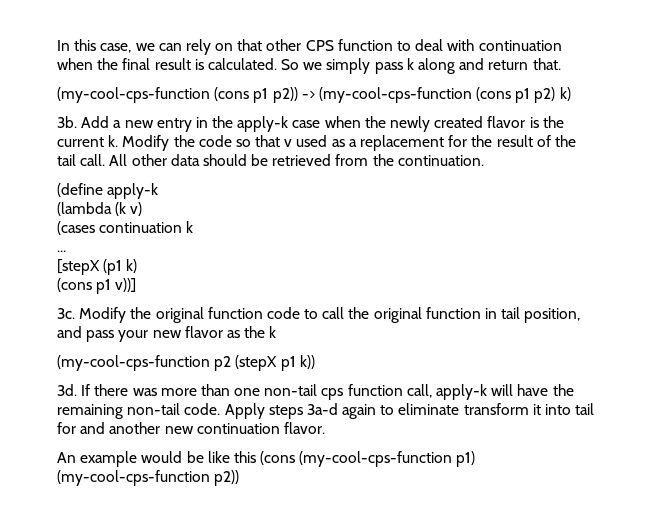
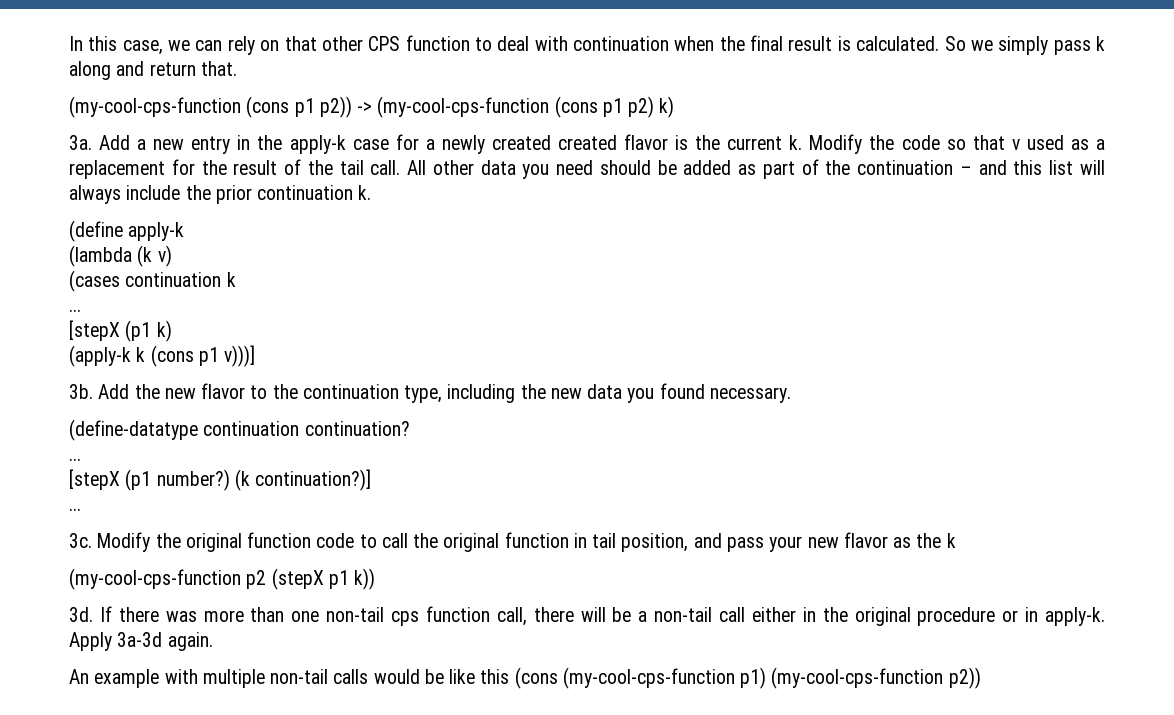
[57,116,77,128] 3b. -> [69,135,92,150] 3a.
[324,116,386,128] when the -> [395,134,435,150] for a
(484, 122) none -> [557,135,617,150] created
[202,154,484,166] should be retrieved from the continuation. -> [522,159,1105,179] [69,185,372,204] you need should be added as part of the continuation – and this list will always include the prior continuation k.
[57,278,137,294] (cons p1 v))] -> [69,345,256,367] [69,383,791,403] [69,419,410,441] [69,458,81,461] [69,469,372,491] [69,508,81,511] (apply-k k (cons p1 v)))] // 3b. Add the new flavor to the continuation type, including the new data you found necessary. // (define-datatype continuation continuation? // ... // [stepX (p1 number?) (k continuation?)] // ...
[436,384,574,400] [57,403,595,419] [57,422,325,434] [57,451,138,467] apply-k will have the remaining non-tail code. Apply steps 3a-d again to eliminate transform it into tail for and another new continuation flavor. // An example -> [533,607,1105,626] [69,632,213,651] [69,669,369,688] there will be a non-tail call either in the original procedure or in apply-k. Apply 3a-3d again. // An example with multiple non-tail calls

